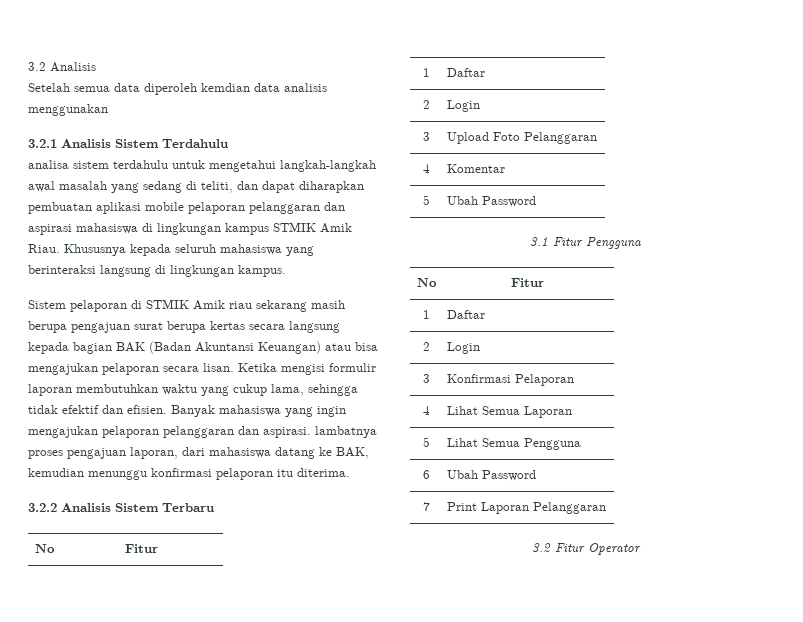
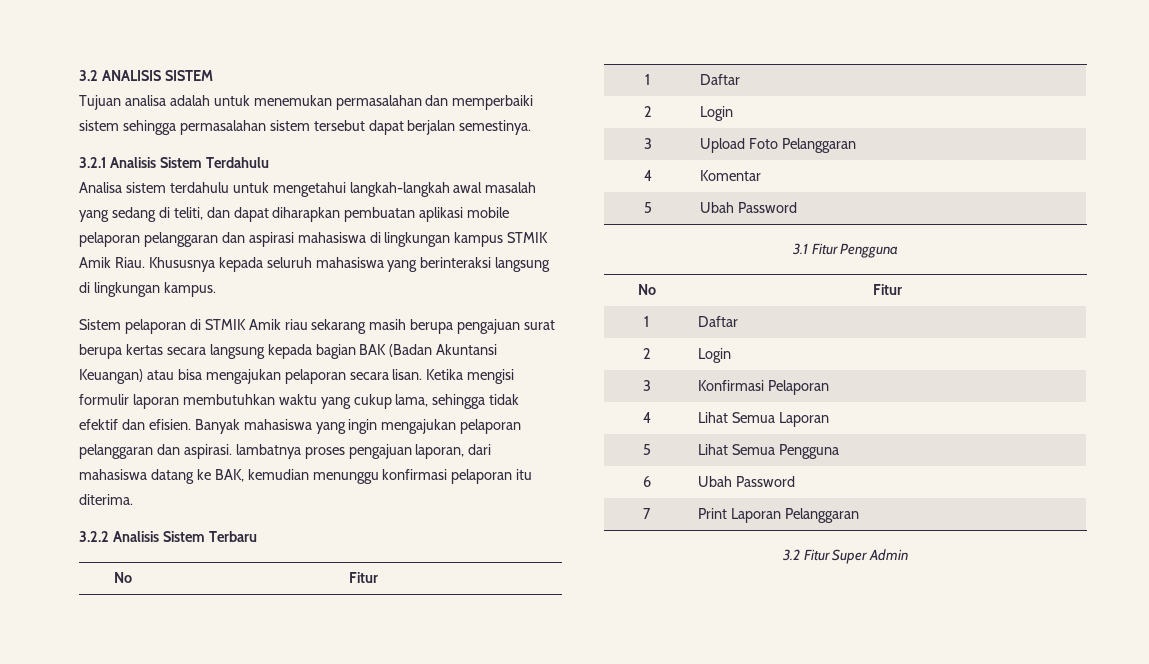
[28,62,96,72] [28,83,327,95] [28,104,108,116] 3.2 Analisis // Setelah semua data diperoleh kemdian data analisis menggunakan -> [79,70,213,81] [79,95,534,110] [79,120,532,135] 3.2 ANALISIS SISTEM // Tujuan analisa adalah untuk menemukan permasalahan dan memperbaiki sistem sehingga permasalahan sistem tersebut dapat berjalan semestinya.
[28,160,69,169] analisa -> [79,182,122,193] Analisa
[588,543,641,555] Operator -> [832,549,909,564] Super Admin

